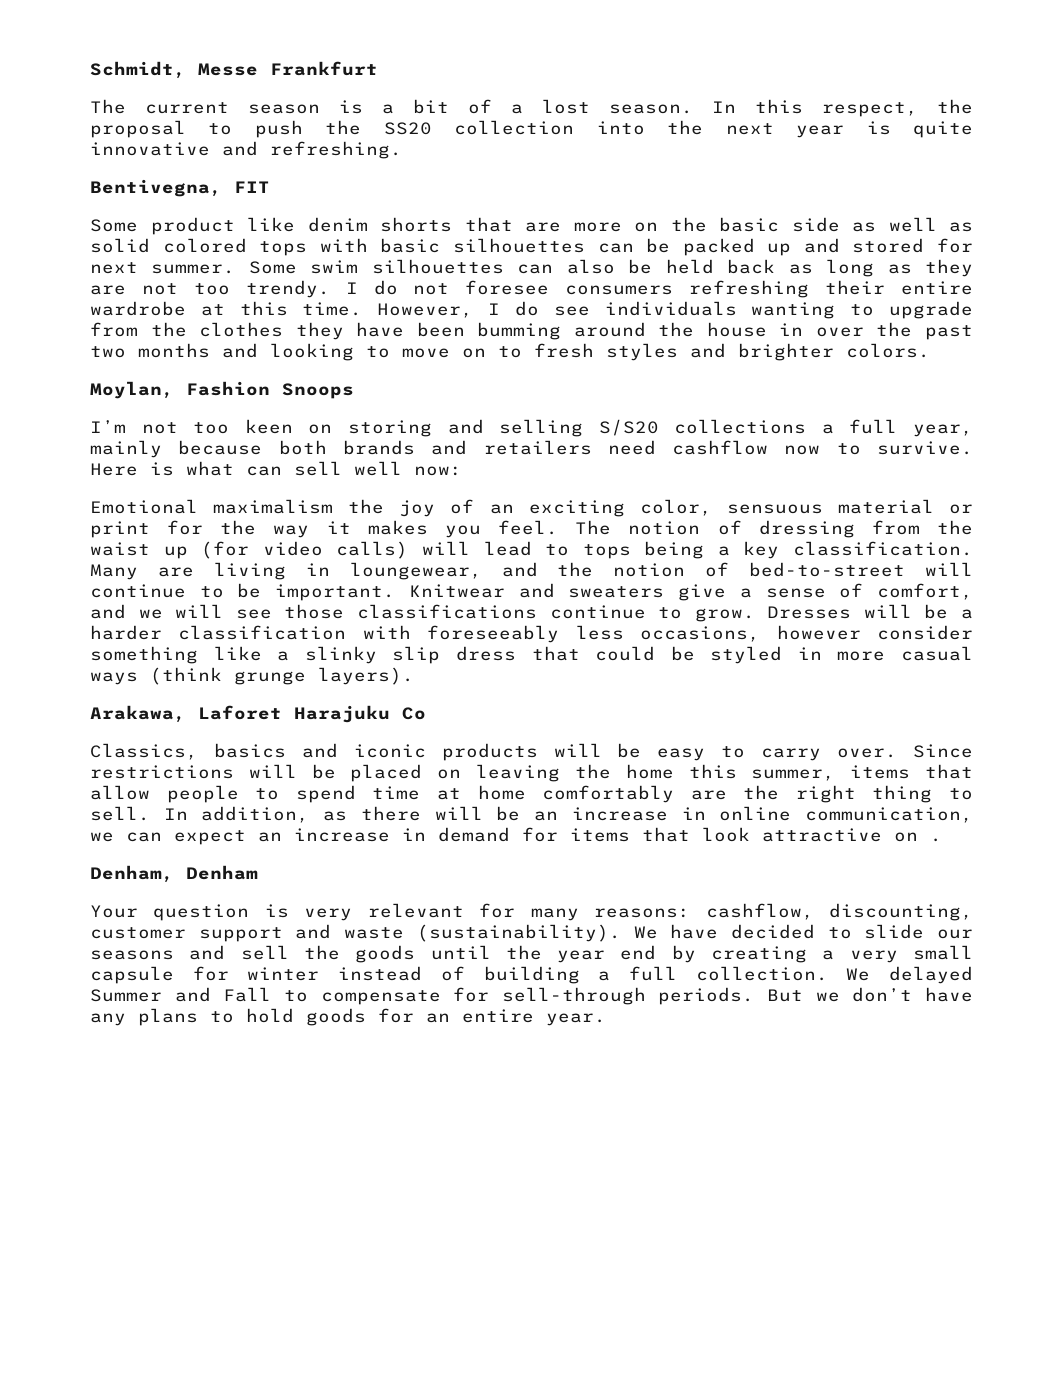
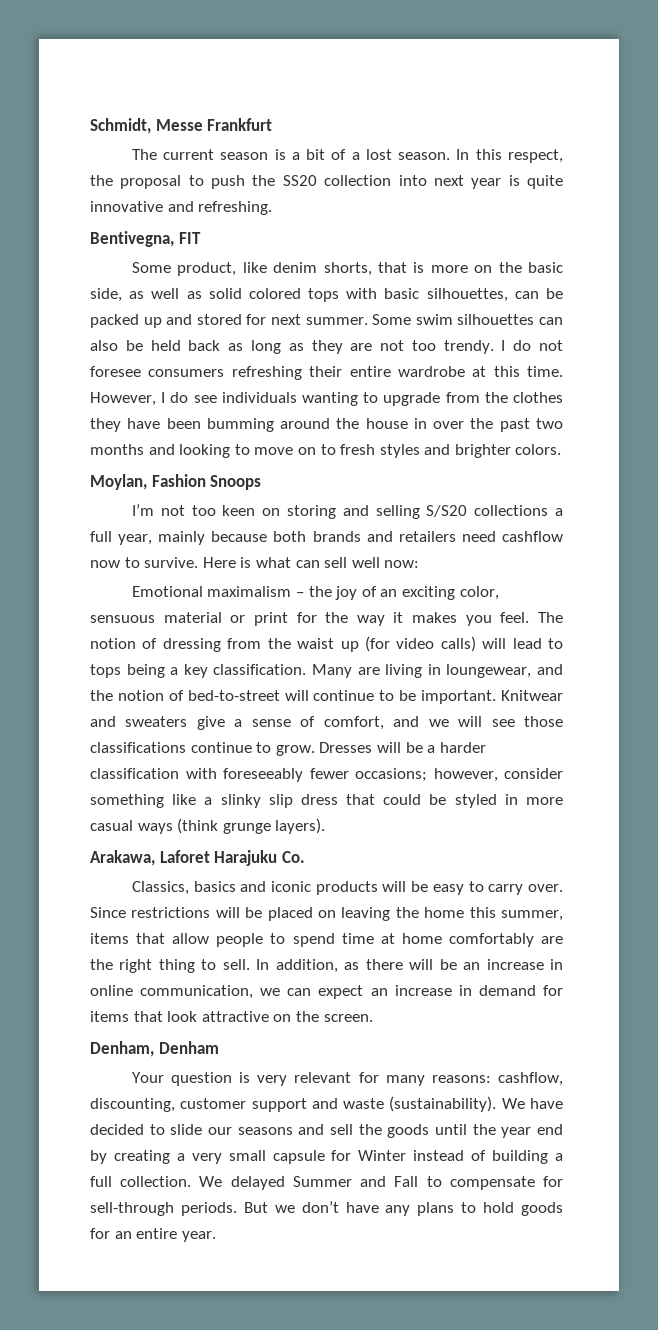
[667,120,704,135] the -> (427, 180) none
[150,217,235,235] product -> [177,262,237,276] product,
[380,217,561,232] shorts that are -> [323,262,425,276] shorts, that is
[791,217,840,232] side -> [90,288,122,302] side,
[452,238,585,253] silhouettes -> [426,288,508,302] silhouettes,
(334, 506) none -> [296,592,305,597] –
[575,625,861,642] less occasions, however -> [309,768,498,782] fewer occasions; however,
[402,707,426,720] Co -> [281,851,305,863] Co.
[930,838,942,842] . -> [295,1011,373,1022] the screen.
[247,967,320,981] winter -> [358,1150,407,1161] Winter

